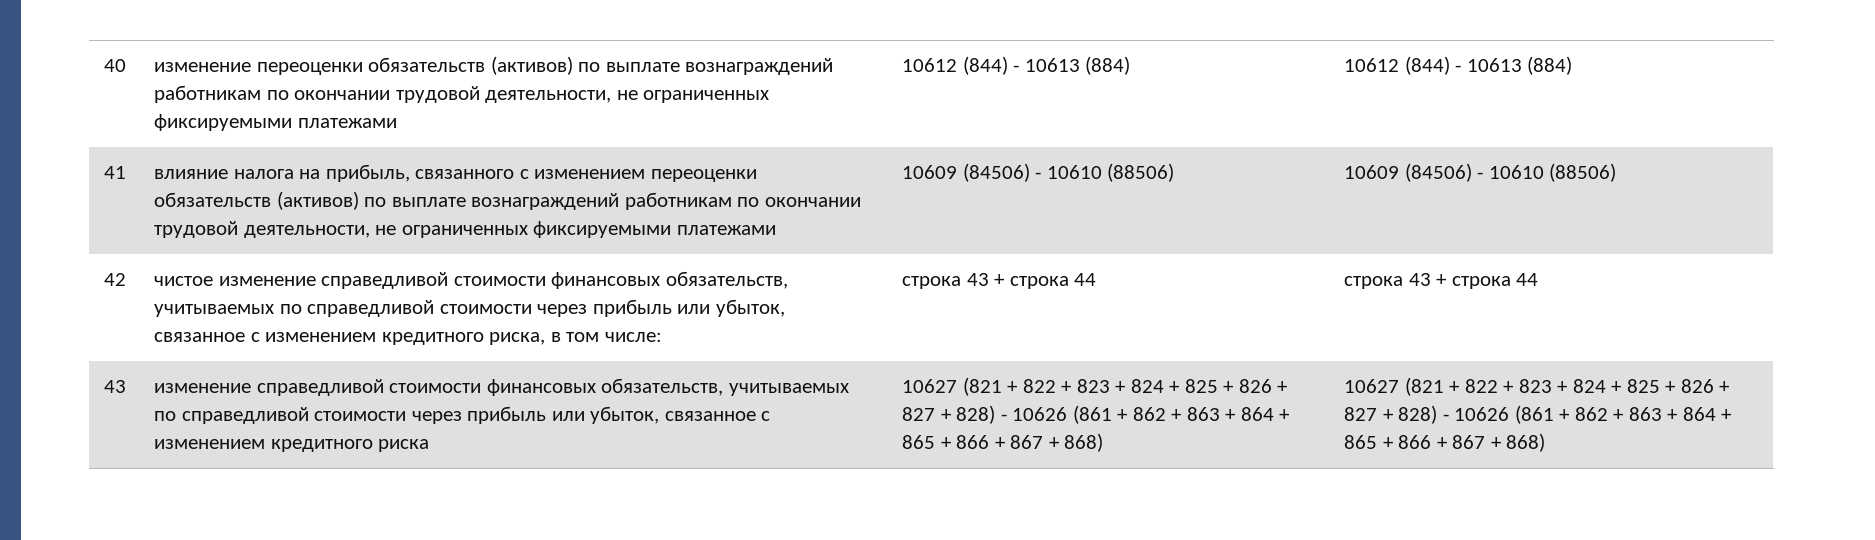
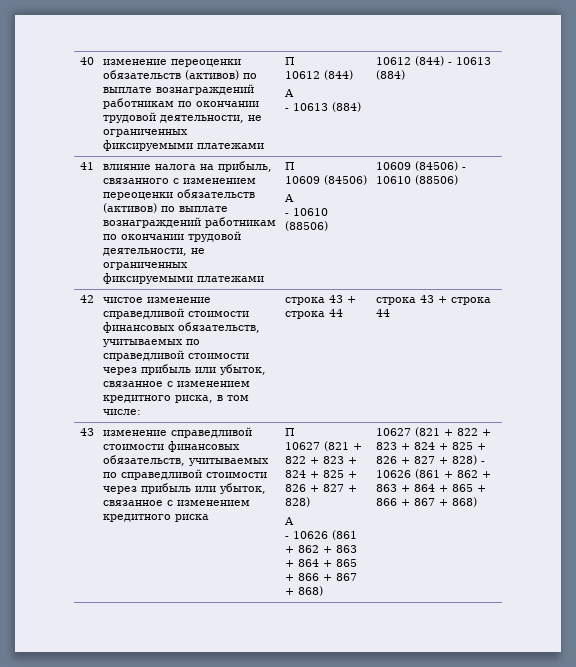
[902,56,1008,75] 10612 (844) -> [284,57,295,65] [284,70,353,80] [284,89,294,97] П // 10612 (844) // А //
[902,163,1030,182] 10609 (84506) -> [284,162,295,170] [284,175,367,185] [284,194,294,202] П // 10609 (84506) // А //
(430, 445) none -> [284,428,295,436] П //
(996, 414) none -> [284,517,294,525] // А //

